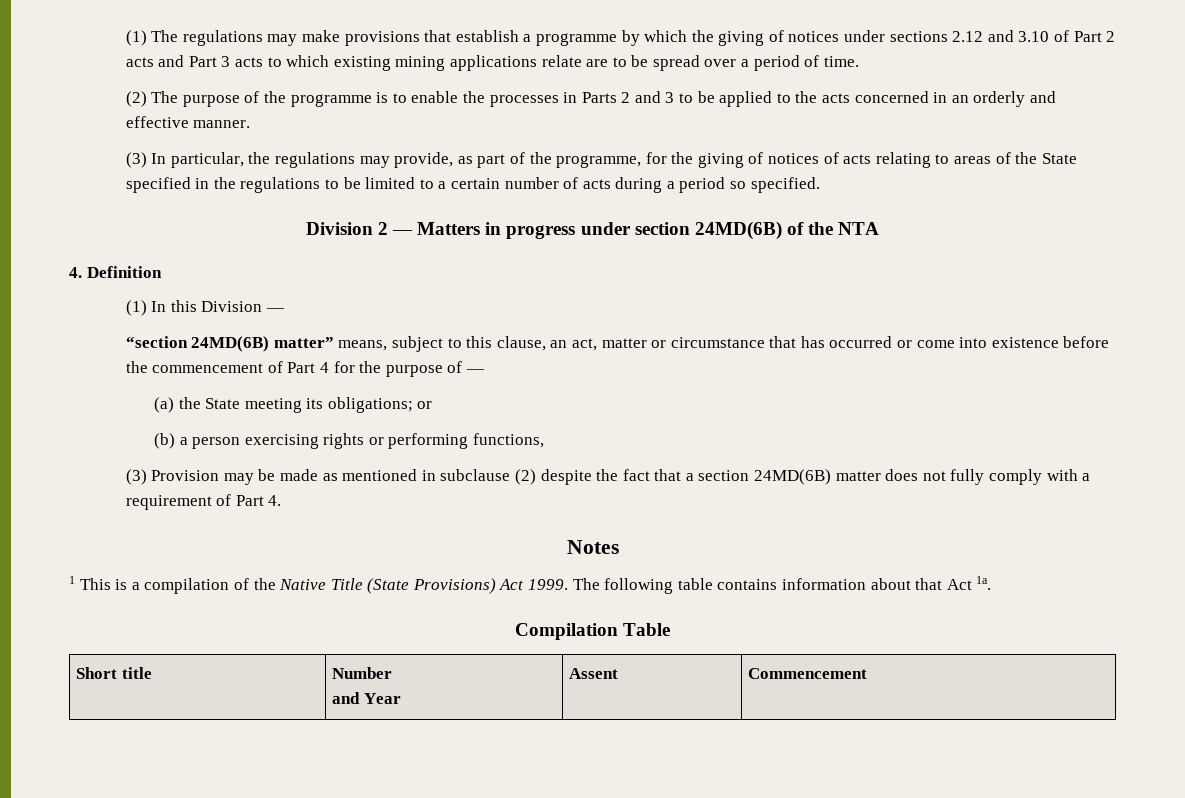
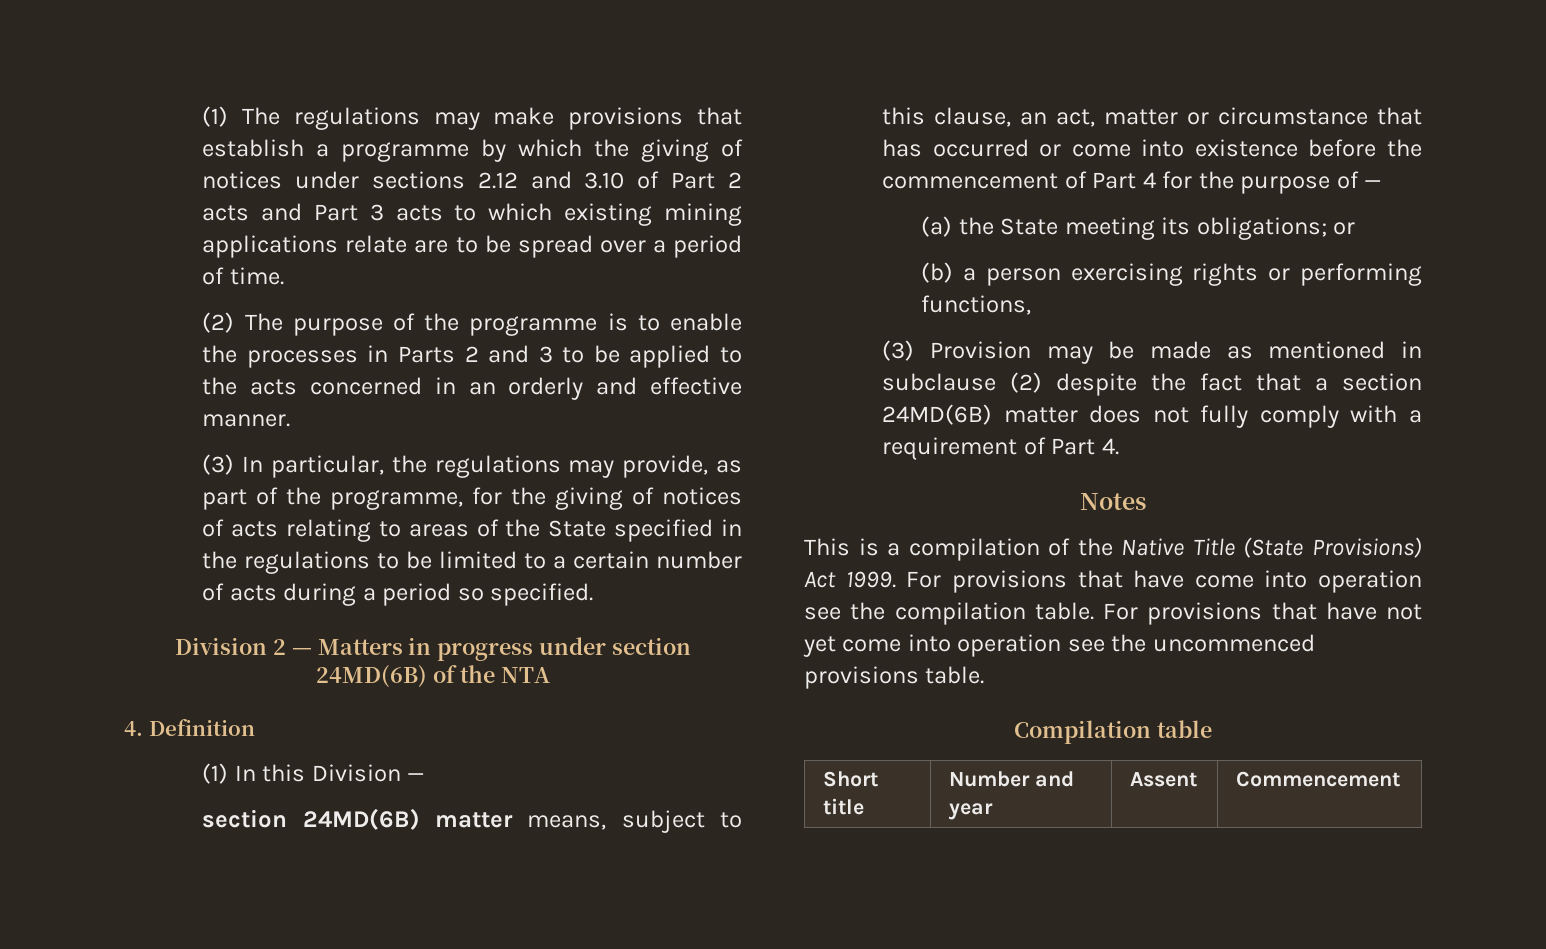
[125,336,334,352] “section 24MD(6B) matter” -> [202,808,513,830] section 24MD(6B) matter
[69,576,75,584] 1 -> (1146, 501) none
[572,576,992,594] The following table contains information about that Act 1a. -> [906,570,1422,593] [804,602,1422,625] [803,634,1315,657] [804,666,985,689] For provisions that have come into operation see the compilation table. For provisions that have not yet come into operation see the uncommenced provisions table.
[623,623,671,636] Table -> [1156,720,1212,738] table
[332,692,401,704] // and Year -> [1034,771,1074,787] [949,803,994,820] and year

